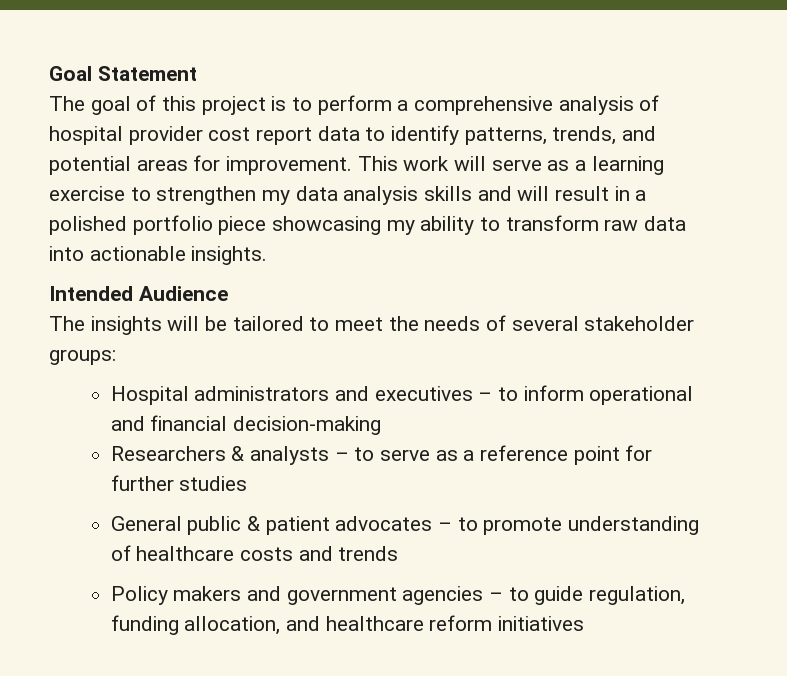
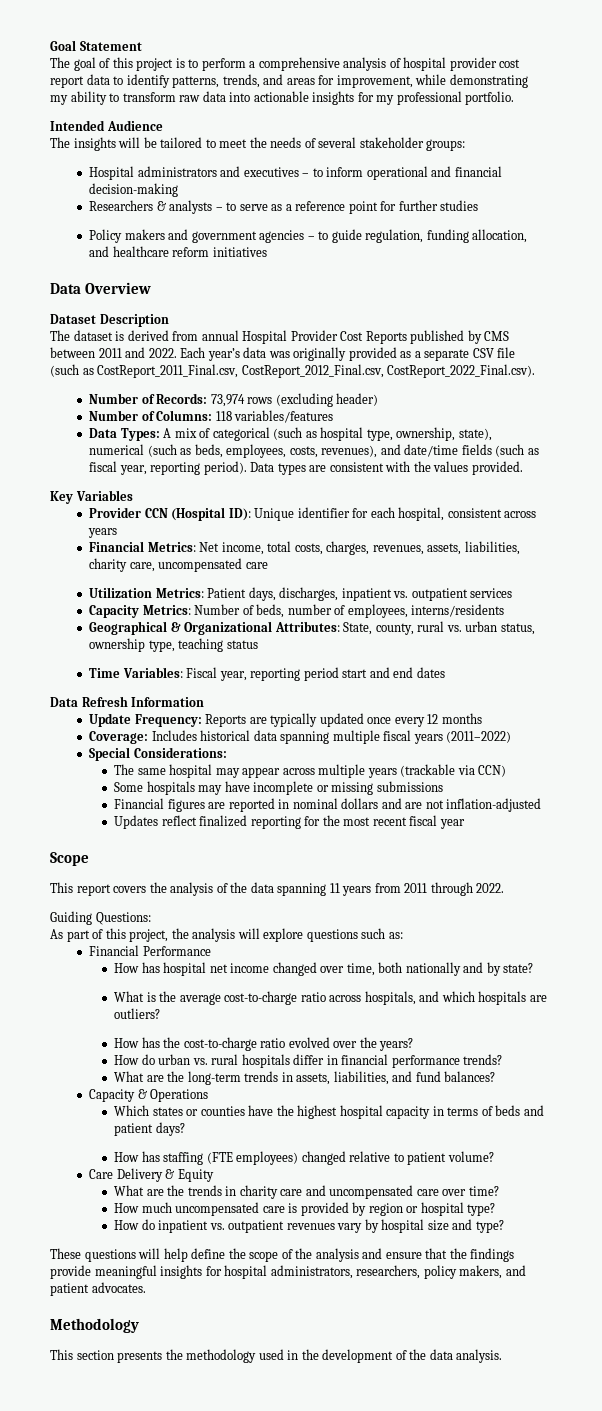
[49,156,131,175] potential -> (284, 79) none
[226,156,664,175] [49,186,647,205] [49,215,382,235] improvement. This work will serve as a learning exercise to strengthen my data analysis skills and will result in a polished portfolio piece showcasing -> [336,74,528,88] improvement, while demonstrating
[191,246,268,265] insights. -> [312,91,515,105] insights for my professional portfolio.
[110,516,699,535] [110,545,399,561] // General public & patient advocates – to promote understanding of healthcare costs and trends -> (479, 205) none
(584, 623) none -> [50,282,152,294] [50,314,169,327] [50,330,510,344] [50,347,516,361] [50,364,536,378] [89,393,379,407] [89,410,334,423] [89,427,492,441] [89,444,539,458] [89,461,523,475] [50,490,133,504] [89,507,537,521] [88,528,118,538] [89,541,520,555] [89,558,268,572] [89,587,513,601] [89,604,505,618] [89,621,535,635] [89,638,258,652] [89,667,445,681] [50,696,205,707] [89,713,482,727] [89,730,512,744] [89,747,227,761] [114,764,507,778] [114,781,443,795] [114,798,542,812] [114,815,465,829] [50,852,89,866] [50,882,505,896] [50,911,151,925] [50,928,403,942] [89,945,211,956] [114,962,534,976] [114,991,547,1005] [114,1008,161,1019] [114,1037,414,1051] [114,1054,503,1068] [114,1071,496,1085] [89,1089,209,1102] [114,1105,544,1119] [114,1122,185,1136] [114,1151,494,1165] [89,1168,214,1182] [114,1185,499,1199] [114,1202,496,1216] [114,1219,504,1233] [50,1248,515,1262] [50,1265,526,1279] [50,1282,146,1296] [50,1318,139,1333] [50,1349,503,1363] // Data Overview // Dataset Description // The dataset is derived from annual Hospital Provider Cost Reports published by CMS between 2011 and 2022. Each year’s data was originally provided as a separate CSV file (such as CostReport_2011_Final.csv, CostReport_2012_Final.csv, CostReport_2022_Final.csv). // Number of Records: 73,974 rows (excluding header) // Number of Columns: 118 variables/features // Data Types: A mix of categorical (such as hospital type, ownership, state), numerical (such as beds, employees, costs, revenues), and date/time fields (such as fiscal year, reporting period). Data types are consistent with the values provided. // Key Variables // Provider CCN (Hospital ID): Unique identifier for each hospital, consistent across years // Financial Metrics: Net income, total costs, charges, revenues, assets, liabilities, charity care, uncompensated care // Utilization Metrics: Patient days, discharges, inpatient vs. outpatient services // Capacity Metrics: Number of beds, number of employees, interns/residents // Geographical & Organizational Attributes: State, county, rural vs. urban status, ownership type, teaching status // Time Variables: Fiscal year, reporting period start and end dates // Data Refresh Information // Update Frequency: Reports are typically updated once every 12 months // Coverage: Includes historical data spanning multiple fiscal years (2011–2022) // Special Considerations: // The same hospital may appear across multiple years (trackable via CCN) // Some hospitals may have incomplete or missing submissions // Financial figures are reported in nominal dollars and are not inflation-adjusted // Updates reflect finalized reporting for the most recent fiscal year // Scope // This report covers the analysis of the data spanning 11 years from 2011 through 2022. // Guiding Questions: // As part of this project, the analysis will explore questions such as: // Financial Performance // How has hospital net income changed over time, both nationally and by state? // What is the average cost-to-charge ratio across hospitals, and which hospitals are outliers? // How has the cost-to-charge ratio evolved over the years? // How do urban vs. rural hospitals differ in financial performance trends? // What are the long-term trends in assets, liabilities, and fund balances? // Capacity & Operations // Which states or counties have the highest hospital capacity in terms of beds and patient days? // How has staffing (FTE employees) changed relative to patient volume? // Care Delivery & Equity // What are the trends in charity care and uncompensated care over time? // How much uncompensated care is provided by region or hospital type? // How do inpatient vs. outpatient revenues vary by hospital size and type? // These questions will help define the scope of the analysis and ensure that the findings provide meaningful insights for hospital administrators, researchers, policy makers, and patient advocates. // Methodology // This section presents the methodology used in the development of the data analysis.

